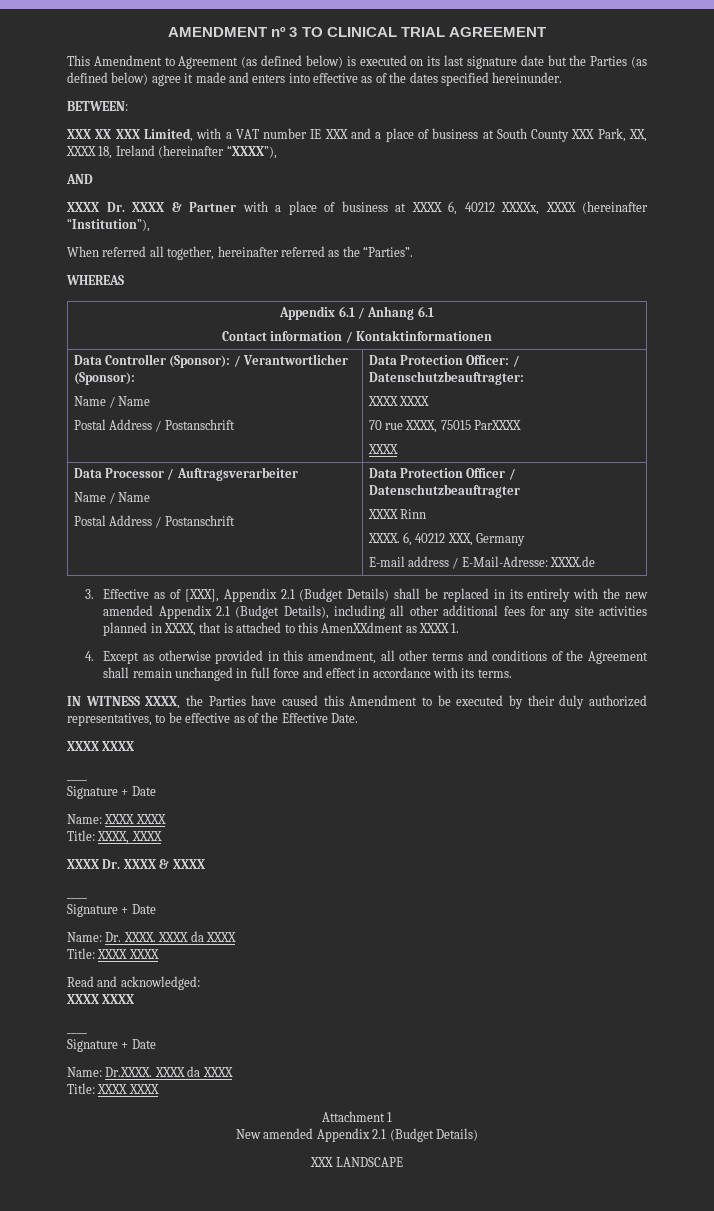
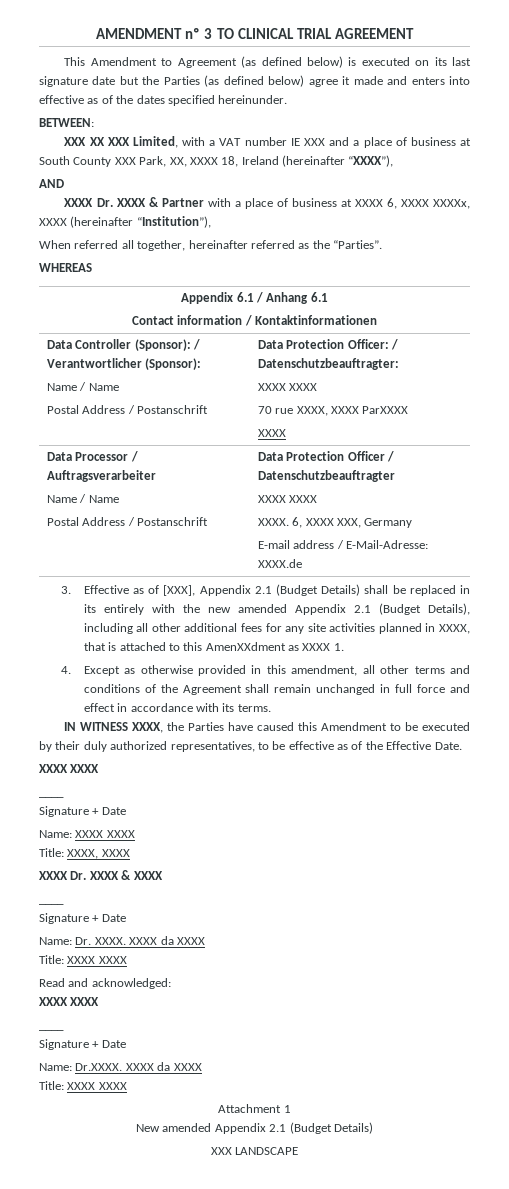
[464,202,495,212] 40212 -> [400,199,429,207] XXXX
[440,420,471,430] 75015 -> [331,406,360,414] XXXX
[399,509,426,519] Rinn -> [289,495,318,503] XXXX
[415,533,446,543] 40212 -> [305,518,334,526] XXXX

